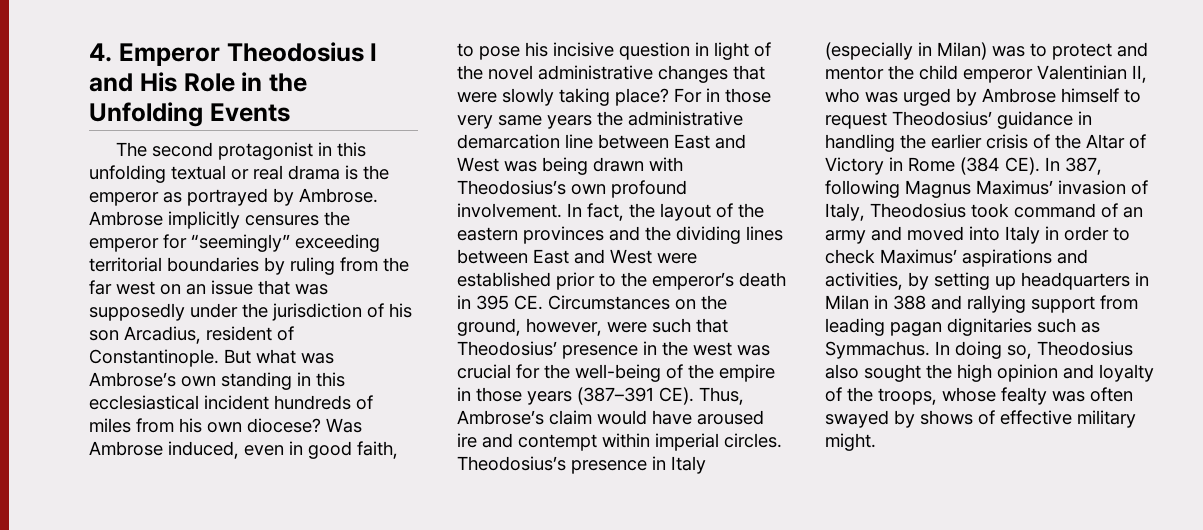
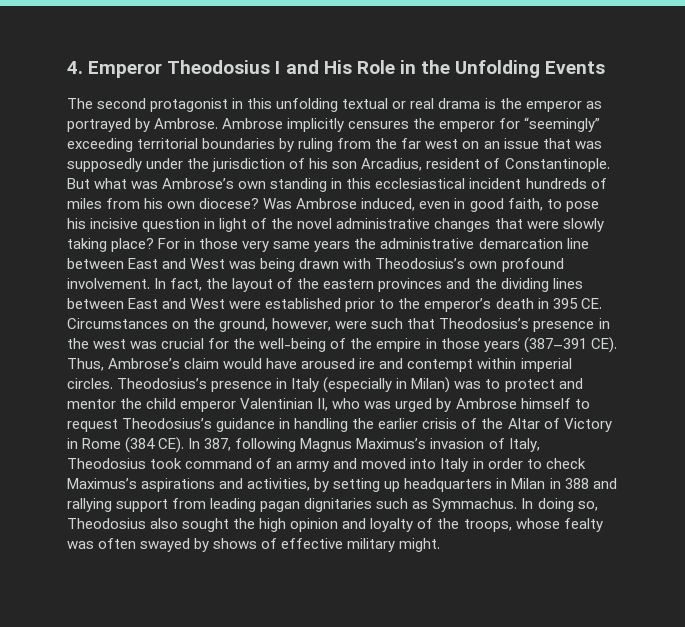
[457,341,557,356] Theodosius’ -> [439,318,530,329] Theodosius’s
[892,111,992,126] Theodosius’ -> [122,418,213,429] Theodosius’s
[976,180,1053,195] Maximus’ -> [356,438,427,449] Maximus’s
[880,249,957,264] Maximus’ -> [67,478,137,489] Maximus’s

